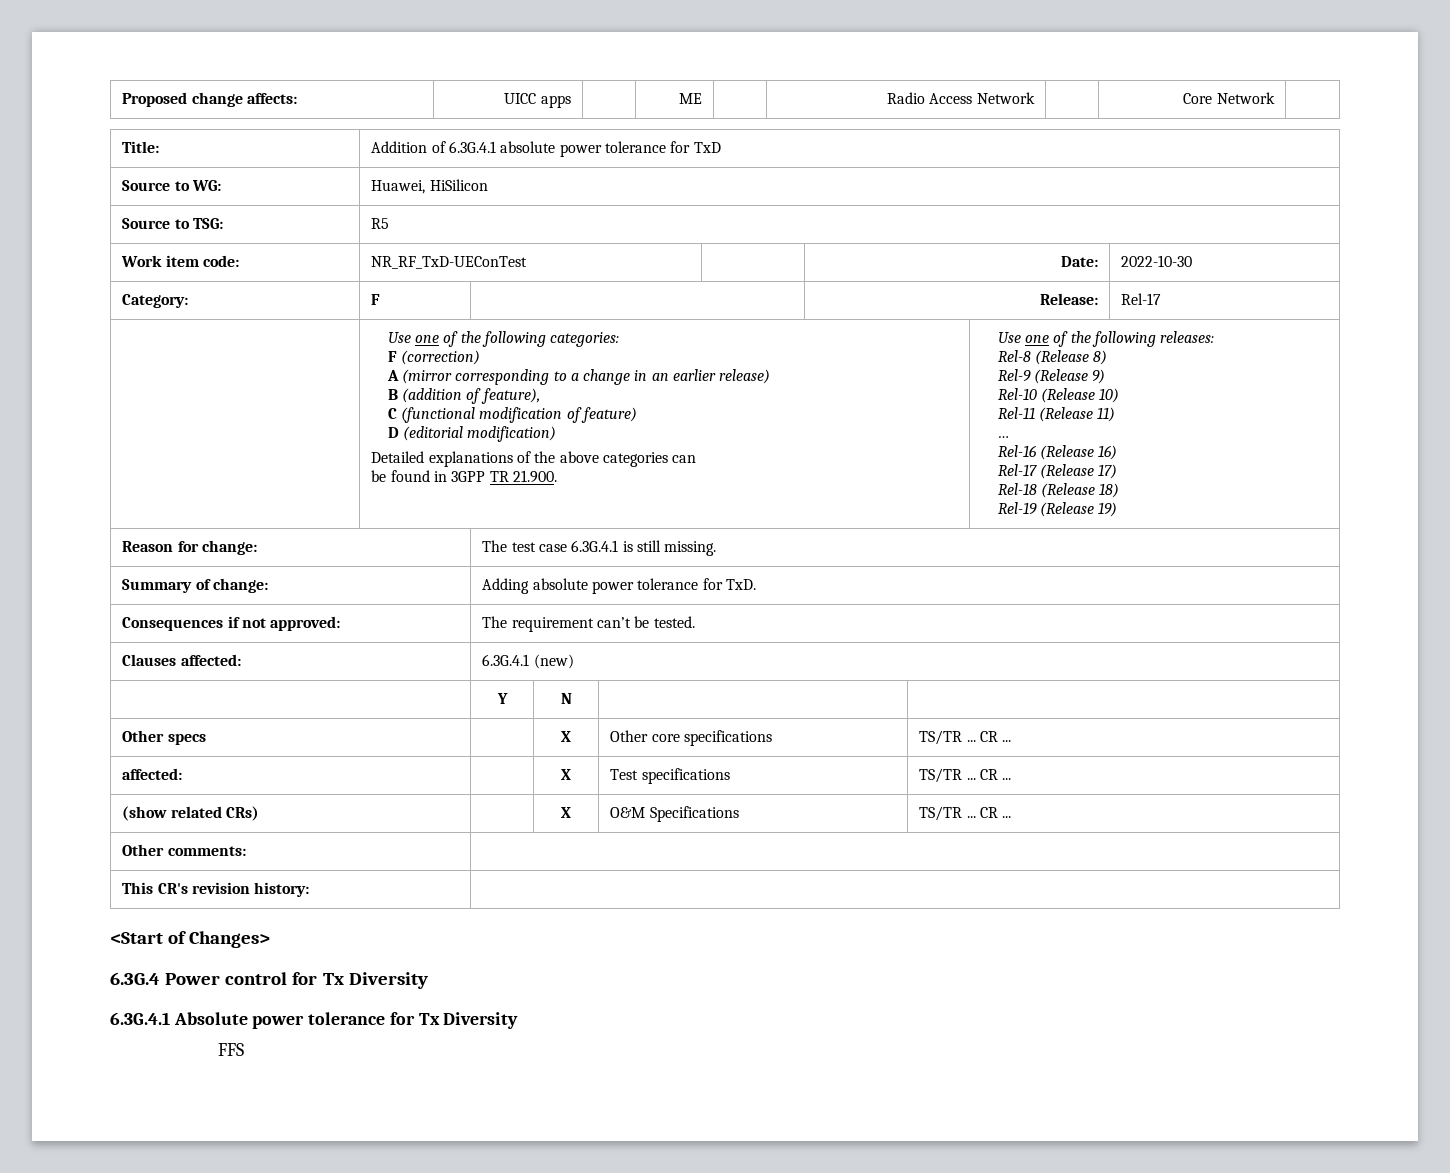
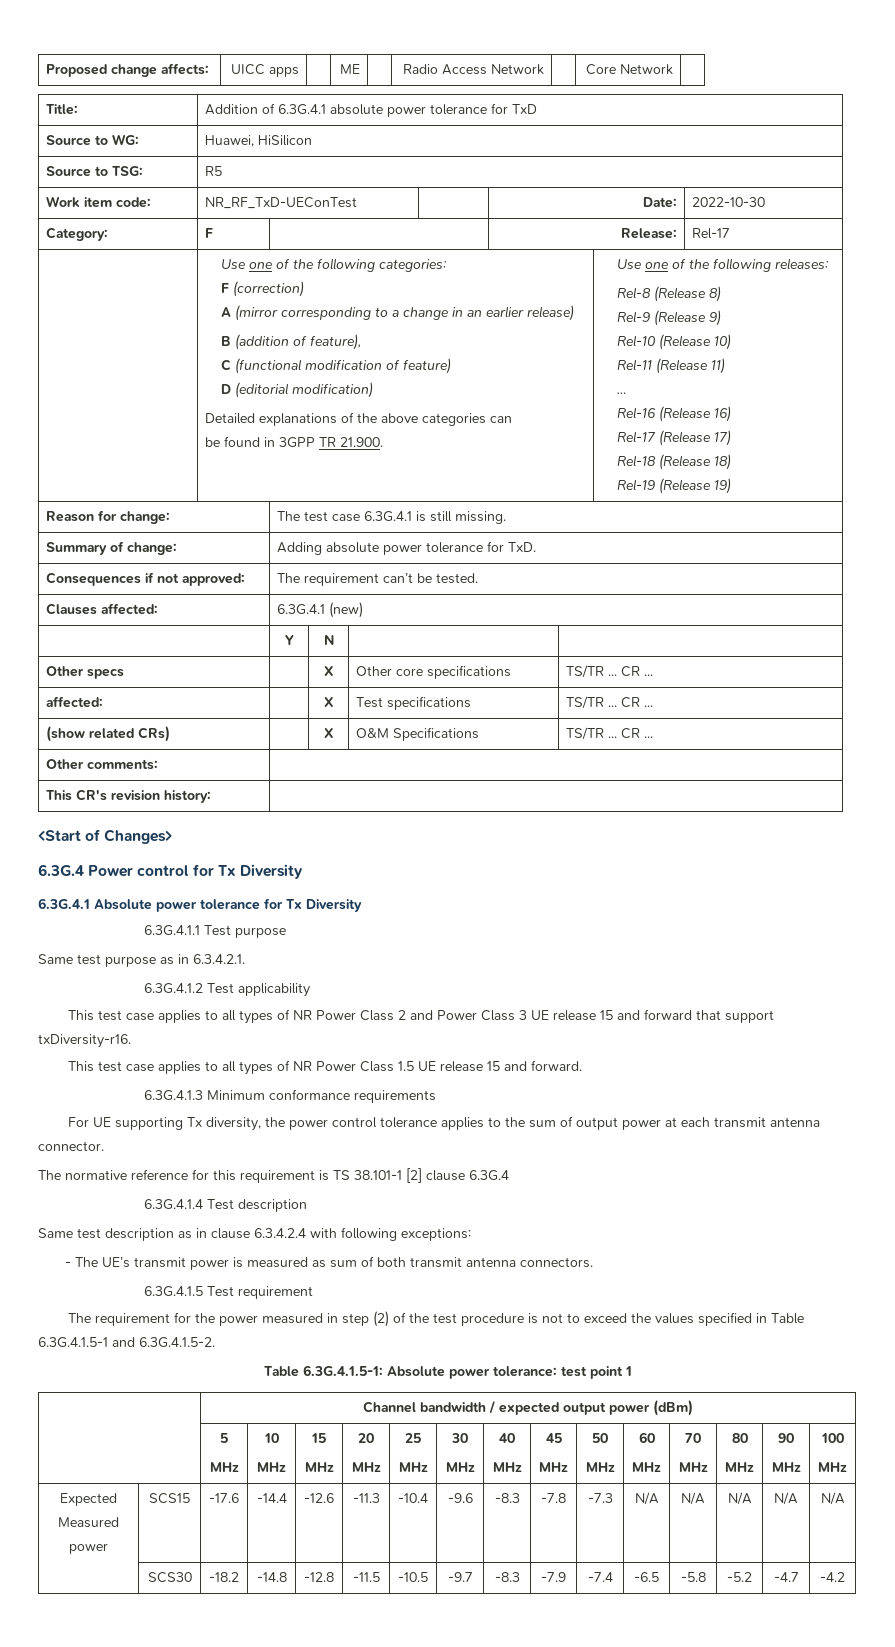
[218,1043,245,1056] FFS -> [144,925,287,938] [38,954,245,967] [144,983,311,997] [68,1009,775,1024] [38,1034,131,1048] [68,1060,583,1075] [144,1089,437,1103] [68,1116,821,1131] [38,1141,104,1151] [38,1168,509,1183] [144,1199,308,1212] [38,1227,471,1241] [64,1256,593,1270] [144,1286,314,1299] [68,1311,805,1327] [38,1337,215,1348] [263,1365,632,1379] [363,1400,693,1416] [220,1433,228,1443] [209,1462,239,1472] [263,1433,279,1443] [257,1462,286,1472] [311,1433,326,1443] [304,1462,334,1472] [358,1433,374,1443] [351,1462,381,1472] [405,1433,421,1443] [398,1462,428,1472] [451,1433,468,1443] [445,1462,475,1472] [499,1433,515,1443] [492,1462,522,1472] [545,1433,562,1443] [539,1462,568,1472] [592,1433,608,1443] [585,1462,615,1472] [638,1432,655,1443] [632,1462,661,1472] [685,1433,701,1443] [678,1462,708,1472] [731,1433,748,1443] [725,1462,754,1472] [778,1433,794,1443] [771,1462,801,1472] [820,1433,844,1443] [818,1462,847,1472] [60,1493,117,1506] [58,1517,119,1528] [69,1543,108,1554] [149,1493,190,1504] [209,1493,239,1503] [256,1493,287,1503] [304,1493,334,1503] [352,1493,380,1503] [398,1493,428,1503] [447,1493,473,1503] [494,1493,520,1503] [541,1493,566,1503] [587,1493,613,1503] [634,1492,659,1505] [681,1492,705,1505] [727,1492,752,1505] [774,1492,798,1505] [820,1492,845,1505] [147,1572,192,1583] [209,1572,239,1582] [256,1572,287,1582] [304,1572,334,1582] [352,1572,380,1582] [398,1572,428,1582] [447,1572,473,1582] [494,1572,520,1582] [541,1572,566,1582] [587,1572,613,1582] [634,1572,659,1582] [680,1572,706,1582] [727,1572,752,1582] [773,1572,799,1582] [820,1572,845,1582] 6.3G.4.1.1 Test purpose // Same test purpose as in 6.3.4.2.1. // 6.3G.4.1.2 Test applicability // This test case applies to all types of NR Power Class 2 and Power Class 3 UE release 15 and forward that support txDiversity-r16. // This test case applies to all types of NR Power Class 1.5 UE release 15 and forward. // 6.3G.4.1.3 Minimum conformance requirements // For UE supporting Tx diversity, the power control tolerance applies to the sum of output power at each transmit antenna connector. // The normative reference for this requirement is TS 38.101-1 [2] clause 6.3G.4 // 6.3G.4.1.4 Test description // Same test description as in clause 6.3.4.2.4 with following exceptions: // - The UE’s transmit power is measured as sum of both transmit antenna connectors. // 6.3G.4.1.5 Test requirement // The requirement for the power measured in step (2) of the test procedure is not to exceed the values specified in Table 6.3G.4.1.5-1 and 6.3G.4.1.5-2. // Table 6.3G.4.1.5-1: Absolute power tolerance: test point 1 // | Channel bandwidth / expected output power (dBm) // | 5 // MHz | 10 // MHz | 15 // MHz | 20 // MHz | 25 // MHz | 30 // MHz | 40 // MHz | 45 // MHz | 50 // MHz | 60 // MHz | 70 // MHz | 80 // MHz | 90 // MHz | 100 // MHz // Expected Measured power | SCS15 | -17.6 | -14.4 | -12.6 | -11.3 | -10.4 | -9.6 | -8.3 | -7.8 | -7.3 | N/A | N/A | N/A | N/A | N/A // | SCS30 | -18.2 | -14.8 | -12.8 | -11.5 | -10.5 | -9.7 | -8.3 | -7.9 | -7.4 | -6.5 | -5.8 | -5.2 | -4.7 | -4.2

